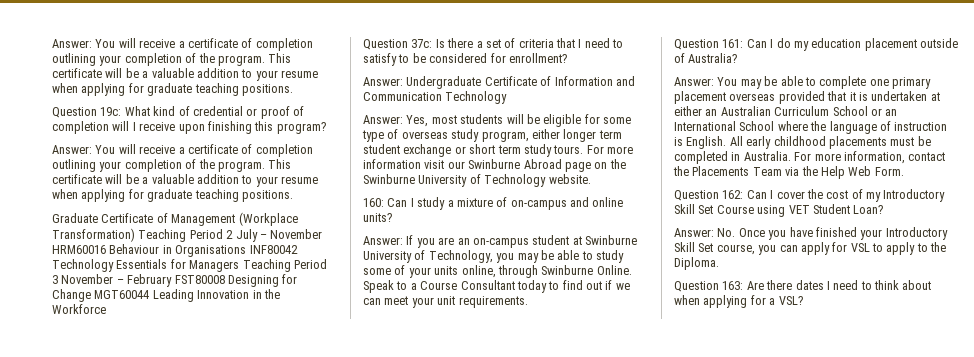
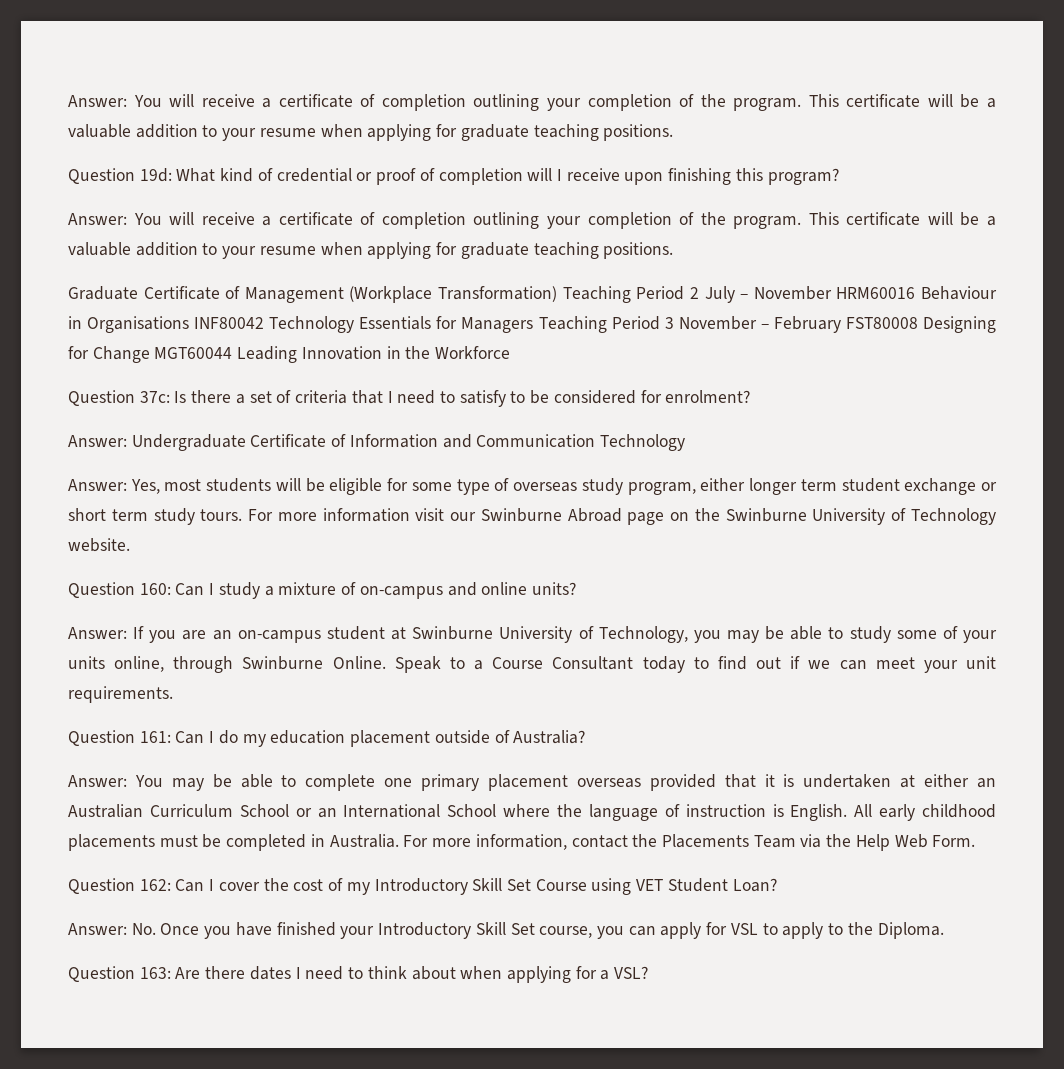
[100,107,122,116] 19c: -> [139,168,172,182] 19d:
[508,53,567,63] enrollment? -> [665,390,751,403] enrolment?
(591, 179) none -> [68,582,135,598] Question

